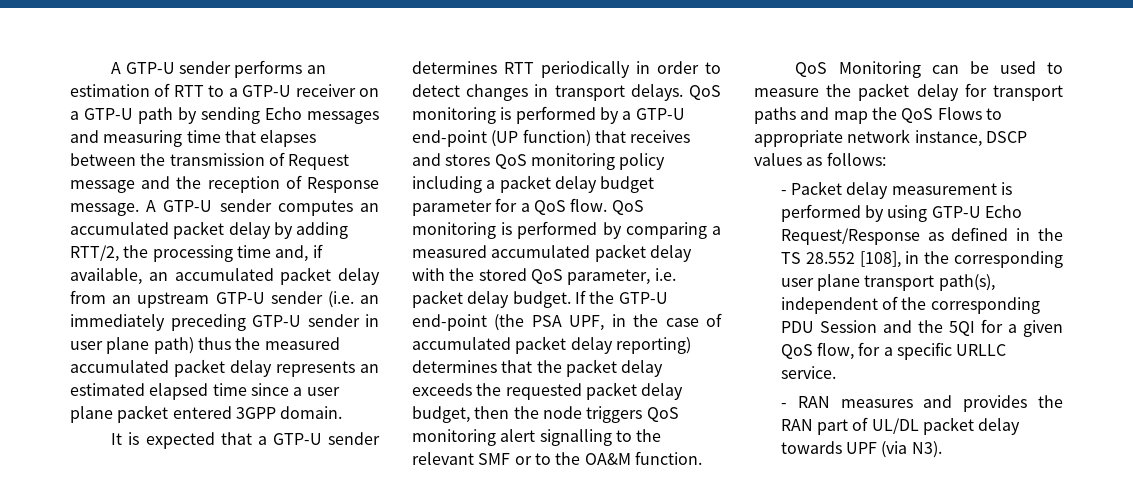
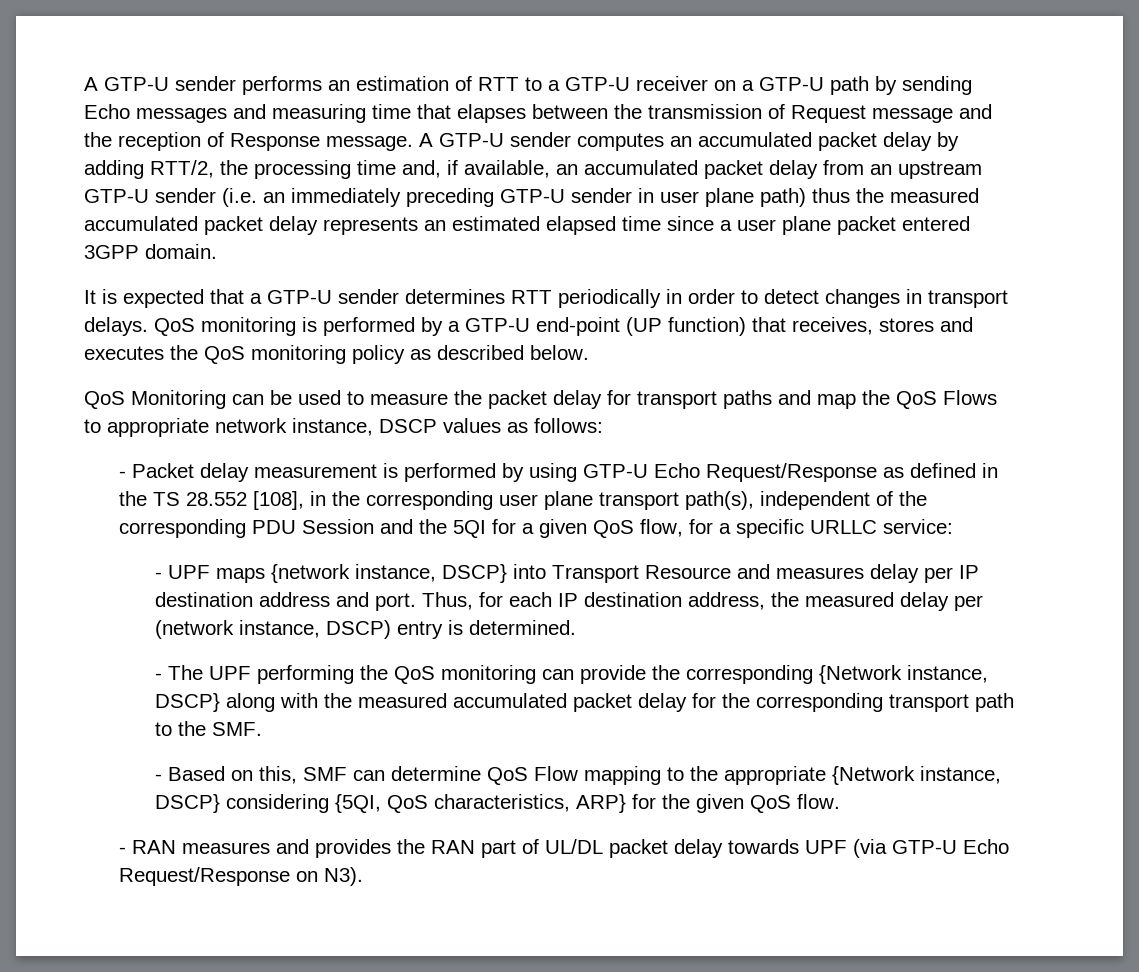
[630,130,691,143] [412,153,666,170] [412,175,655,193] [412,198,644,216] [412,221,721,239] [412,244,692,262] [412,268,676,285] [412,290,668,308] [412,313,722,331] [412,336,691,354] [412,359,664,377] [412,382,684,400] [412,406,679,423] [412,429,662,446] [412,451,702,465] receives and stores QoS monitoring policy including a packet delay budget parameter for a QoS flow. QoS monitoring is performed by comparing a measured accumulated packet delay with the stored QoS parameter, i.e. packet delay budget. If the GTP-U end-point (the PSA UPF, in the case of accumulated packet delay reporting) determines that the packet delay exceeds the requested packet delay budget, then the node triggers QoS monitoring alert signalling to the relevant SMF or to the OA&M function. -> [792,317,973,335] [84,345,589,364] receives, stores and executes the QoS monitoring policy as described below.
[780,366,836,379] service. -> [883,519,954,534] [154,564,979,583] [154,592,983,611] [154,620,576,639] [154,665,988,684] [154,693,1014,712] [154,721,262,736] [154,766,1001,785] [154,794,840,813] service: // - UPF maps {network instance, DSCP} into Transport Resource and measures delay per IP destination address and port. Thus, for each IP destination address, the measured delay per (network instance, DSCP) entry is determined. // - The UPF performing the QoS monitoring can provide the corresponding {Network instance, DSCP} along with the measured accumulated packet delay for the corresponding transport path to the SMF. // - Based on this, SMF can determine QoS Flow mapping to the appropriate {Network instance, DSCP} considering {5QI, QoS characteristics, ARP} for the given QoS flow.
(908, 449) none -> [892,839,1010,854] [119,867,319,886] GTP-U Echo Request/Response on

